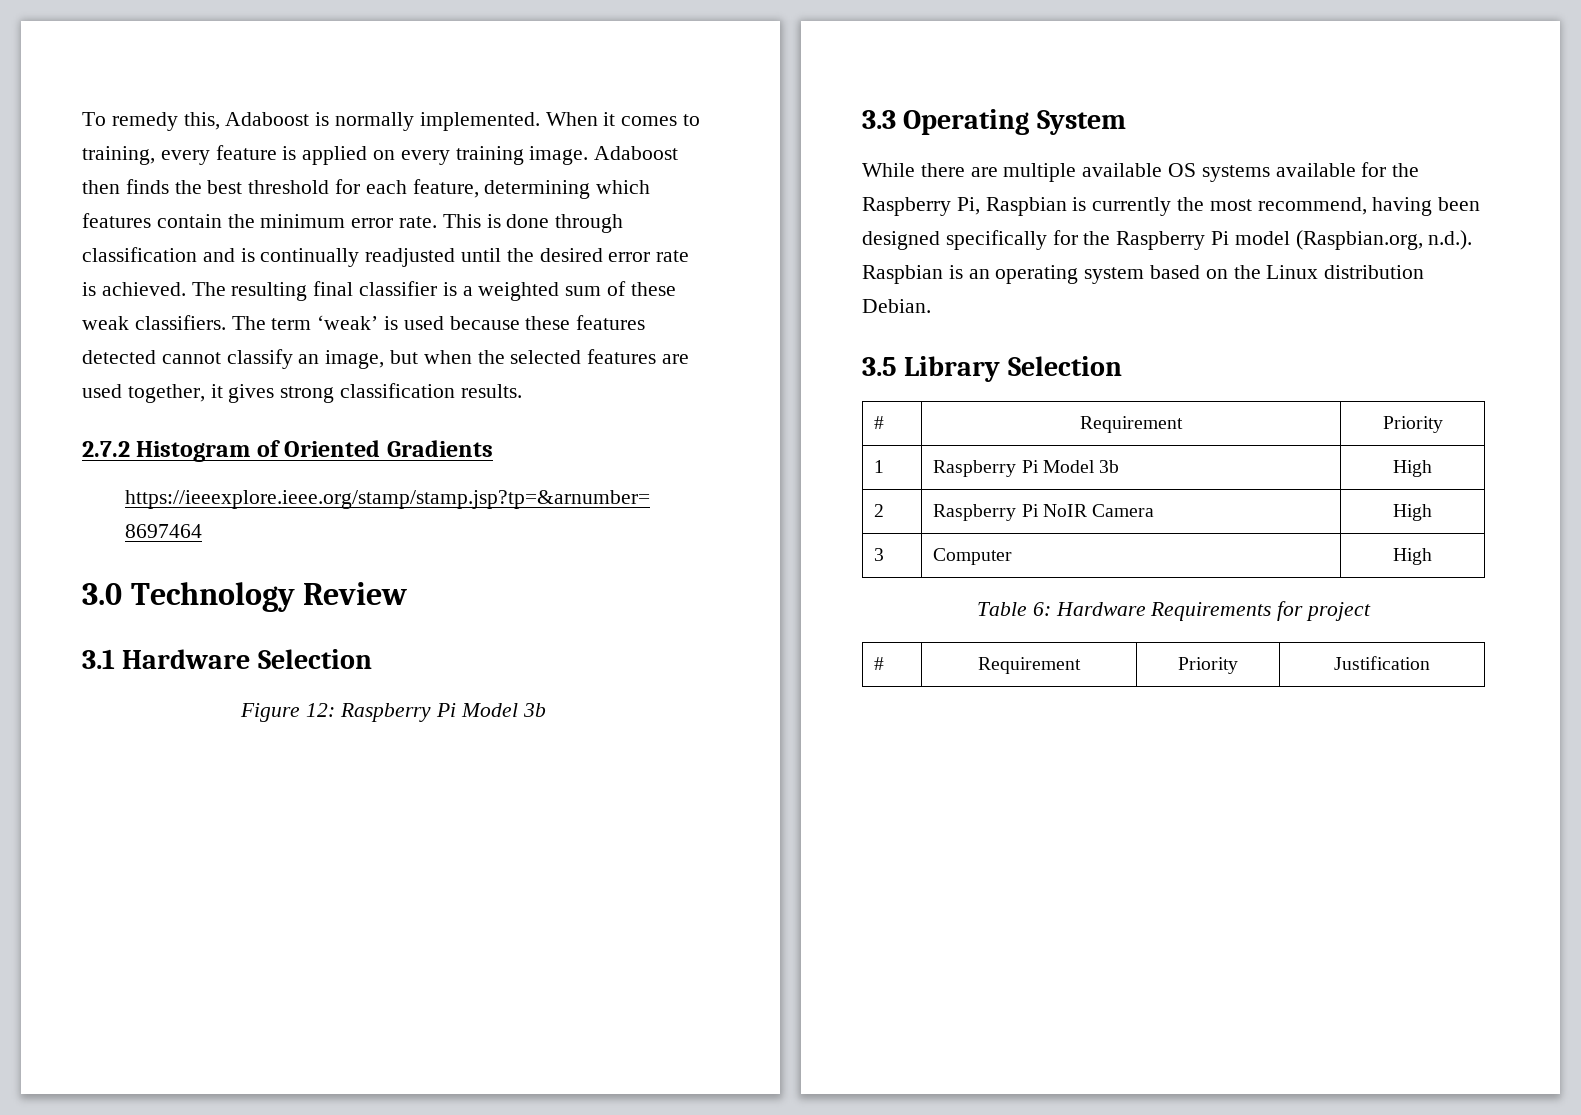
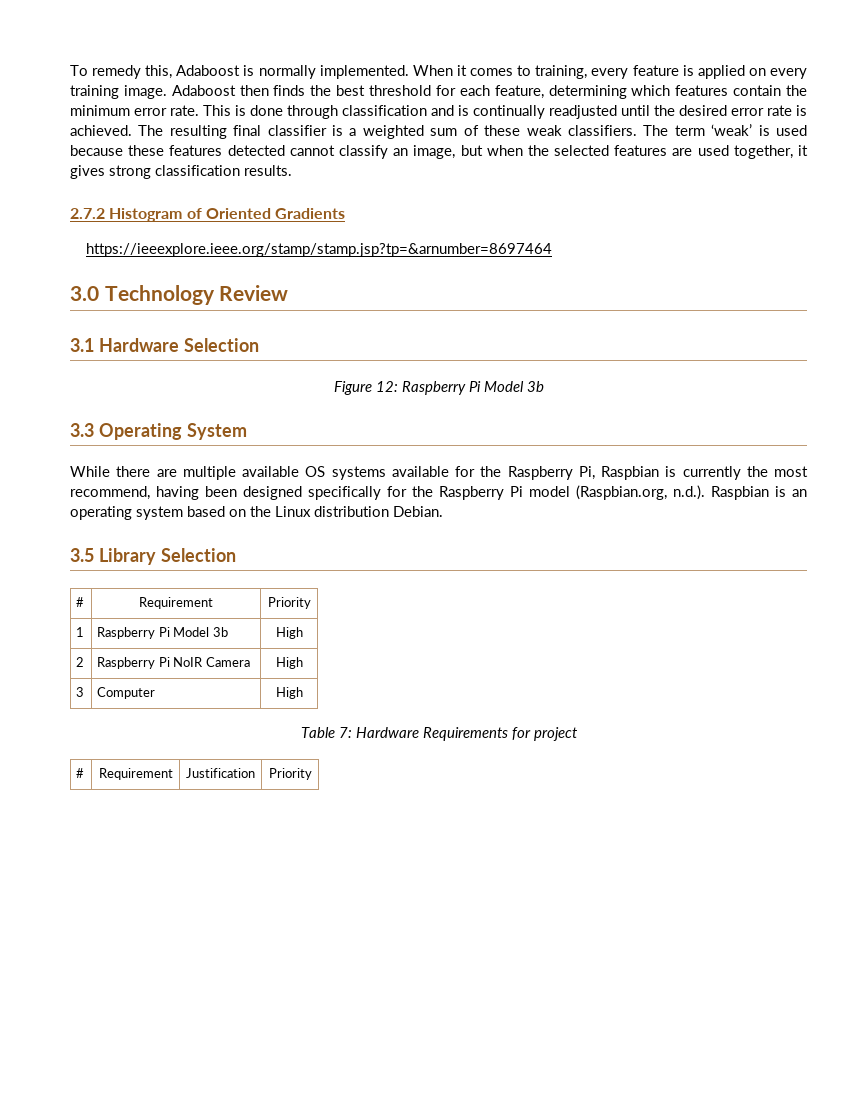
[1032,602,1051,616] 6: -> [338,727,352,738] 7:
[1178,657,1238,674] [1334,656,1430,670] | Priority | Justification -> [186,768,255,778] [268,768,312,780] | Justification | Priority

